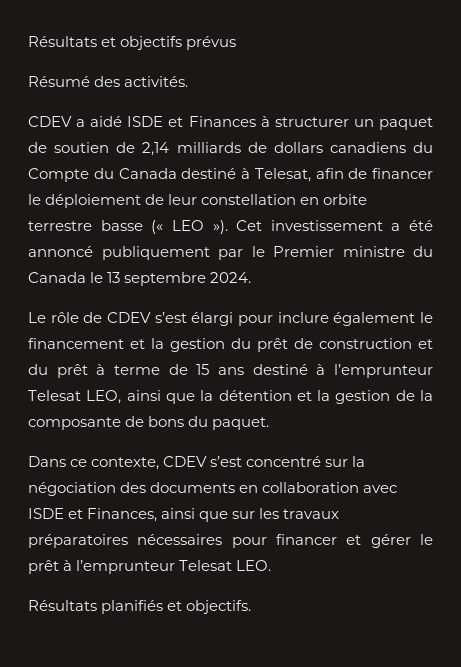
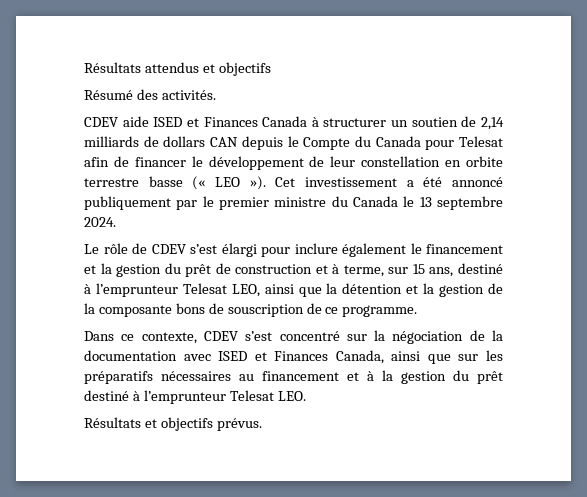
[28,36,237,50] Résultats et objectifs prévus -> [84,62,271,76] Résultats attendus et objectifs
[76,116,256,127] a aidé ISDE et Finances -> [122,116,308,127] aide ISED et Finances Canada
[379,117,433,130] [28,142,47,153] paquet de -> (409, 123) none
[329,142,433,153] [28,168,311,182] canadiens du Compte du Canada destiné à Telesat, -> [210,136,503,150] CAN depuis le Compte du Canada pour Telesat
[45,194,142,208] déploiement -> [208,156,304,170] développement
[273,246,334,257] Premier -> [219,197,269,210] premier
[28,364,244,378] du prêt à terme de 15 ans -> [332,264,454,277] à terme, sur 15 ans,
[125,416,270,430] de bons du paquet. -> [175,303,418,317] bons de souscription de ce programme.
[120,482,398,493] [28,508,340,522] [28,534,433,548] [28,560,59,574] des documents en collaboration avec ISDE et Finances, ainsi que sur les travaux préparatoires nécessaires pour financer et gérer le prêt -> [469,330,504,341] [84,350,503,364] [84,370,503,384] [84,390,129,401] de la documentation avec ISED et Finances Canada, ainsi que sur les préparatifs nécessaires au financement et à la gestion du prêt destiné
[101,600,252,614] planifiés et objectifs. -> [144,417,262,431] et objectifs prévus.

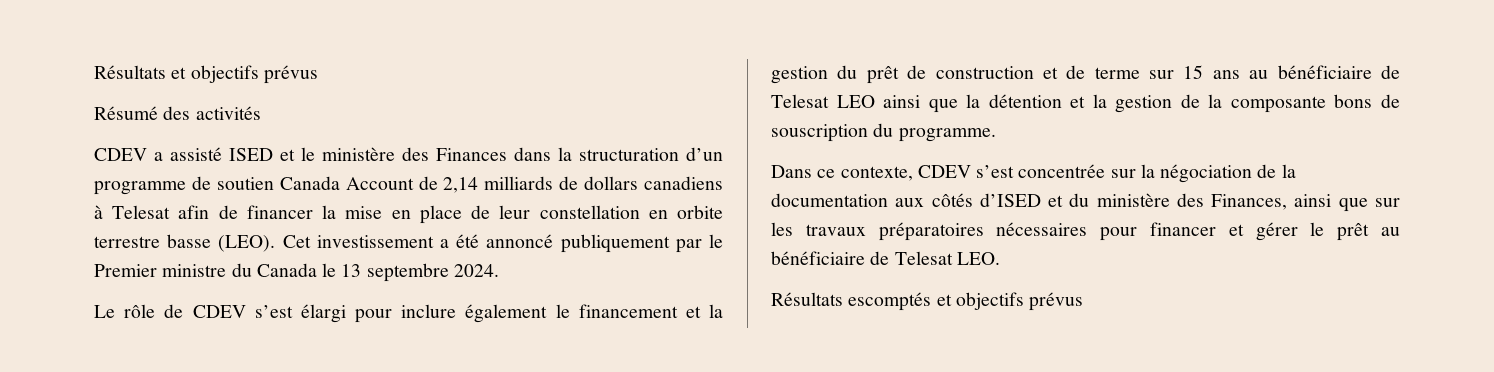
[84,62,271,76] Résultats attendus et objectifs -> [94,65,318,84] Résultats et objectifs prévus
[161,90,216,100] [84,116,458,127] activités. // CDEV aide ISED et Finances Canada à structurer un soutien -> [195,106,261,120] [94,147,723,161] [94,176,414,195] activités // CDEV a assisté ISED et le ministère des Finances dans la structuration d’un programme de soutien Canada Account
[210,136,503,150] [84,156,304,170] CAN depuis le Compte du Canada pour Telesat afin de financer le développement -> [643,176,723,190] [94,205,462,224] canadiens à Telesat afin de financer la mise en place
[192,176,266,190] (« LEO »). -> [218,235,276,252] (LEO).
[219,197,269,210] premier -> [94,264,157,277] Premier
[332,263,504,277] [84,283,260,297] à terme, sur 15 ans, destiné à l’emprunteur Telesat LEO, -> [1066,65,1400,79] [771,94,875,108] de terme sur 15 ans au bénéficiaire de Telesat LEO
[306,303,339,314] de ce -> [873,123,894,137] du
[279,331,340,341] concentré -> [1018,164,1106,178] concentrée
[183,350,503,364] [84,370,503,384] [84,390,226,404] avec ISED et Finances Canada, ainsi que sur les préparatifs nécessaires au financement et à la gestion du prêt destiné à l’emprunteur -> [895,193,1400,212] [771,222,1400,241] [771,251,890,265] aux côtés d’ISED et du ministère des Finances, ainsi que sur les travaux préparatoires nécessaires pour financer et gérer le prêt au bénéficiaire de
[144,417,262,431] et objectifs prévus. -> [848,292,1084,311] escomptés et objectifs prévus

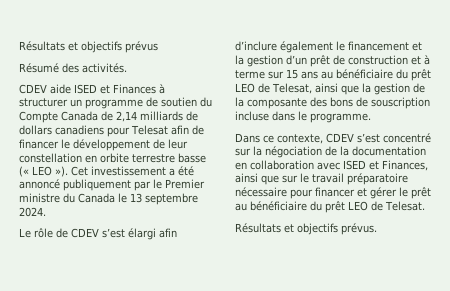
[195,106,261,120] [94,147,723,161] [94,176,414,195] activités // CDEV a assisté ISED et le ministère des Finances dans la structuration d’un programme de soutien Canada Account -> [82,63,127,73] [19,84,165,94] [19,97,212,109] [19,111,98,123] activités. // CDEV aide ISED et Finances à structurer un programme de soutien du Compte Canada
[94,205,103,219] à -> [107,127,130,137] pour
[322,205,462,224] la mise en place -> [61,139,150,151] le développement
[218,235,276,252] (LEO). -> [19,166,68,177] (« LEO »).
[355,304,457,323] pour inclure -> [159,228,177,238] [235,41,277,51] afin d’inclure
[837,65,858,79] du -> [286,55,307,65] d’un
[1066,65,1086,79] de -> [424,55,430,65] à
[1380,65,1400,79] [771,94,1086,113] de Telesat LEO ainsi que la détention et -> [396,69,431,81] [235,83,359,95] du prêt LEO de Telesat, ainsi que
(1326, 104) none -> [310,97,327,107] des
[873,123,894,137] du -> [235,111,307,121] incluse dans le
[1018,164,1106,178] concentrée -> [383,133,431,143] concentré
[895,193,1400,212] [771,222,1088,241] aux côtés d’ISED et du ministère des Finances, ainsi que sur les travaux préparatoires nécessaires -> [235,160,428,171] [235,173,408,185] [235,187,287,197] en collaboration avec ISED et Finances, ainsi que sur le travail préparatoire nécessaire
[870,251,1000,265] [771,292,1084,311] de Telesat LEO. // Résultats escomptés et objectifs prévus -> [310,201,425,213] [235,223,377,235] du prêt LEO de Telesat. // Résultats et objectifs prévus.

